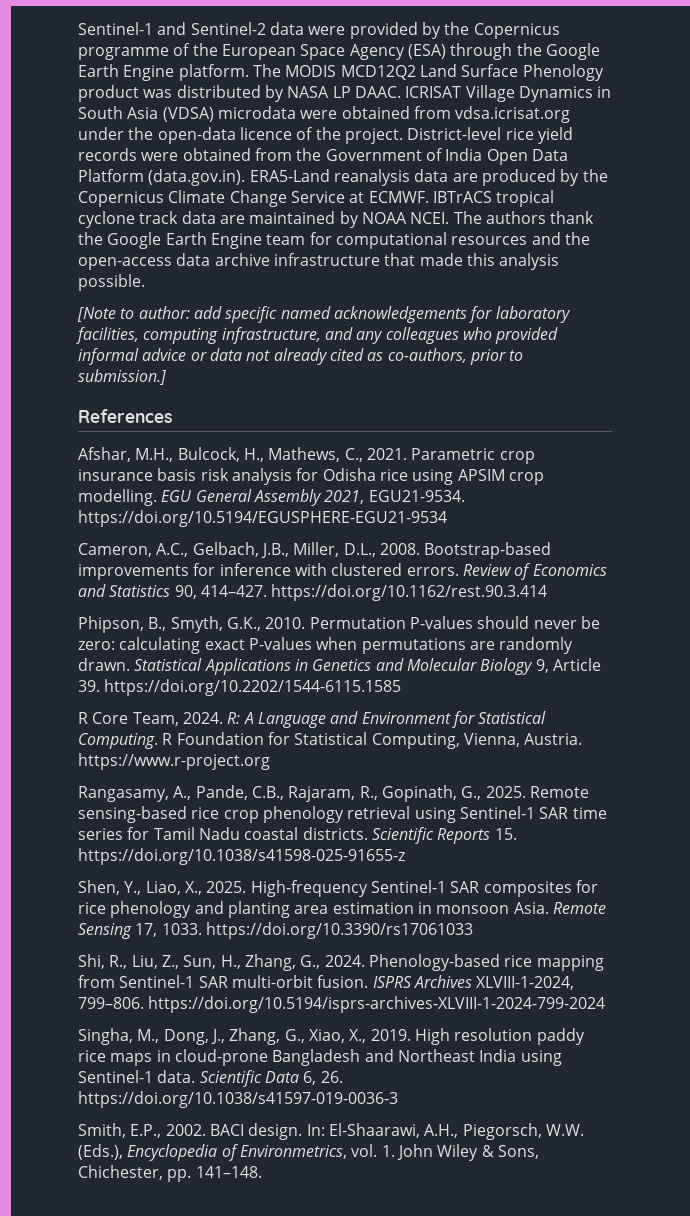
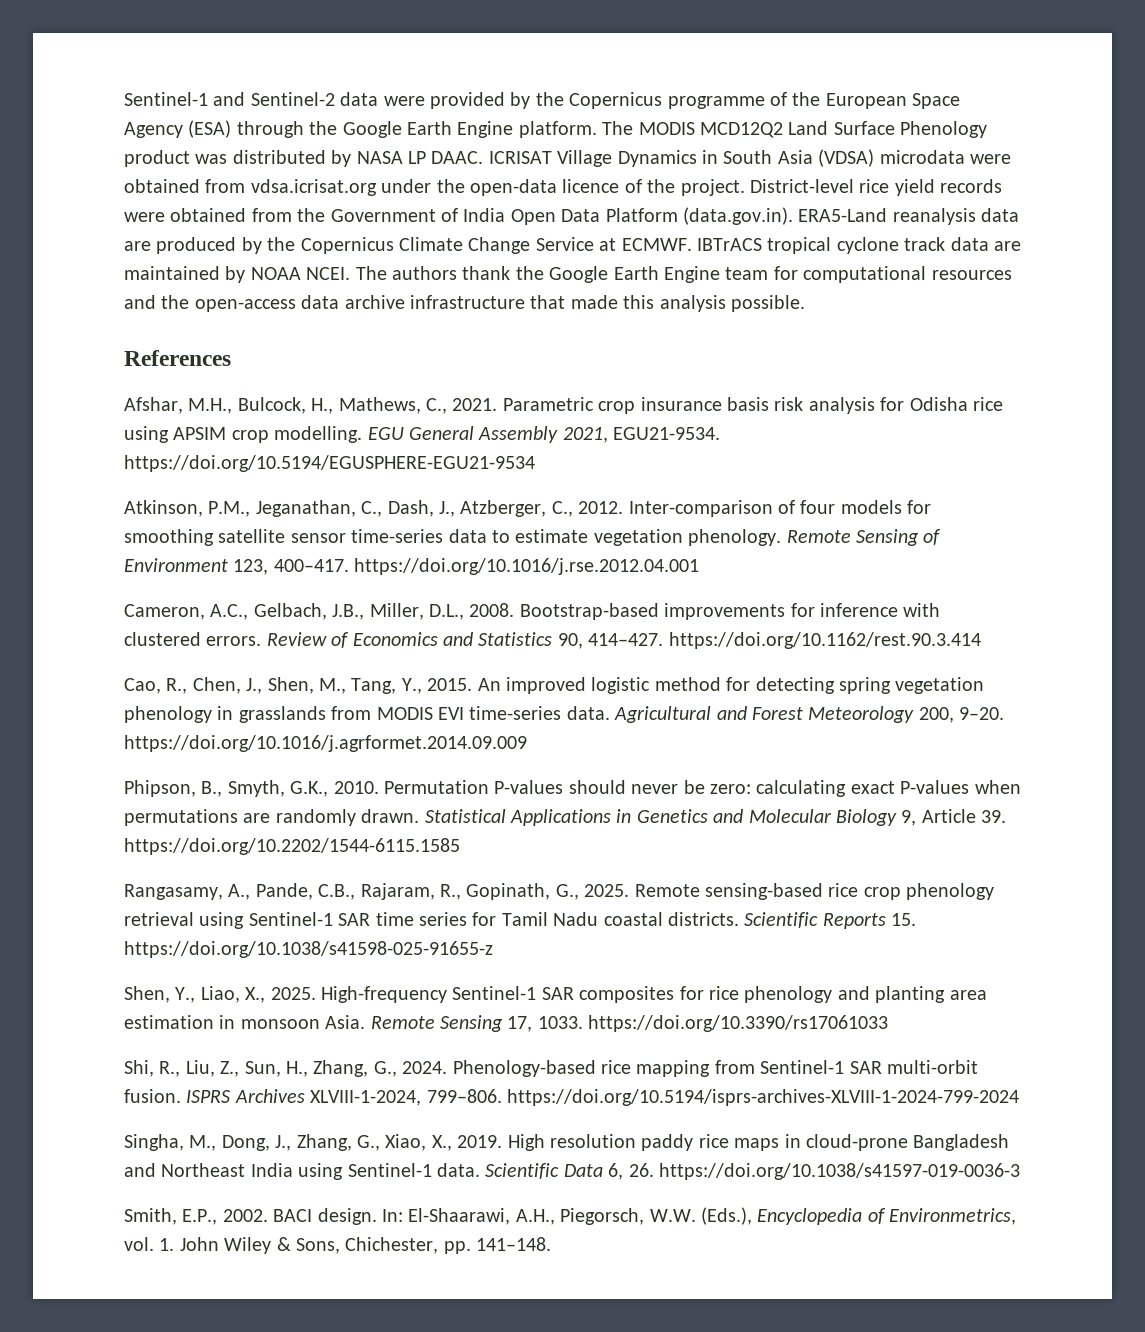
[77,306,571,323] [76,327,559,344] [78,348,524,365] [78,369,166,385] // [Note to author: add specific named acknowledgements for laboratory facilities, computing infrastructure, and any colleagues who provided informal advice or data not already cited as co-authors, prior to submission.] -> (805, 303) none
(447, 518) none -> [124,500,932,517] [124,529,942,546] [124,558,700,575] // Atkinson, P.M., Jeganathan, C., Dash, J., Atzberger, C., 2012. Inter-comparison of four models for smoothing satellite sensor time-series data to estimate vegetation phenology. Remote Sensing of Environment 123, 400–417. https://doi.org/10.1016/j.rse.2012.04.001
(548, 592) none -> [124,677,985,694] [124,706,1005,723] [124,735,527,752] // Cao, R., Chen, J., Shen, M., Tang, Y., 2015. An improved logistic method for detecting spring vegetation phenology in grasslands from MODIS EVI time-series data. Agricultural and Forest Meteorology 200, 9–20. https://doi.org/10.1016/j.agrformet.2014.09.009
[78,711,547,728] [78,732,583,749] [78,753,270,770] // R Core Team, 2024. R: A Language and Environment for Statistical Computing. R Foundation for Statistical Computing, Vienna, Austria. https://www.r-project.org -> (460, 846) none

